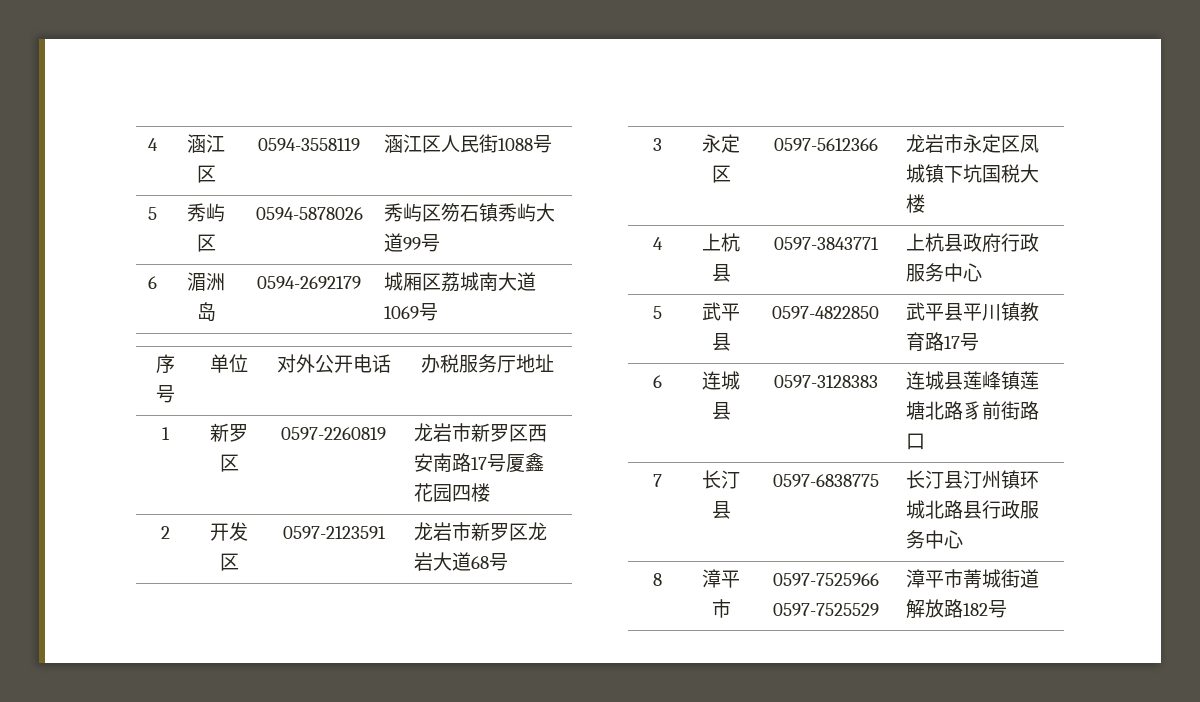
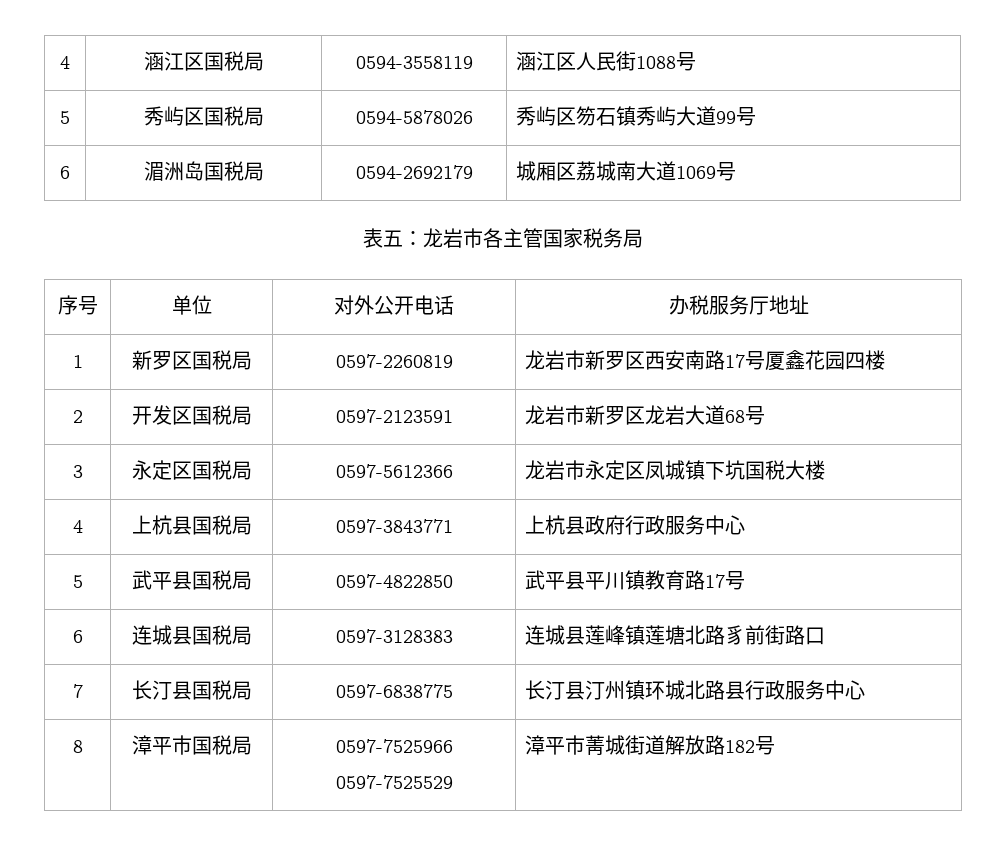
(216, 174) none -> [203,51,264,71] 国税局
(216, 243) none -> [203,106,264,126] 国税局
(216, 312) none -> [203,161,264,181] 国税局
(438, 312) none -> [363,228,643,248] // 表五：龙岩市各主管国家税务局
(239, 463) none -> [191,350,252,370] 国税局
(239, 562) none -> [191,405,252,425] 国税局
(731, 174) none -> [191,460,252,480] 国税局
(731, 273) none -> [191,515,252,535] 国税局
(731, 342) none -> [191,570,252,590] 国税局
(731, 411) none -> [191,625,252,645] 国税局
(731, 510) none -> [191,680,252,700] 国税局
(731, 608) none -> [191,735,252,755] 国税局

